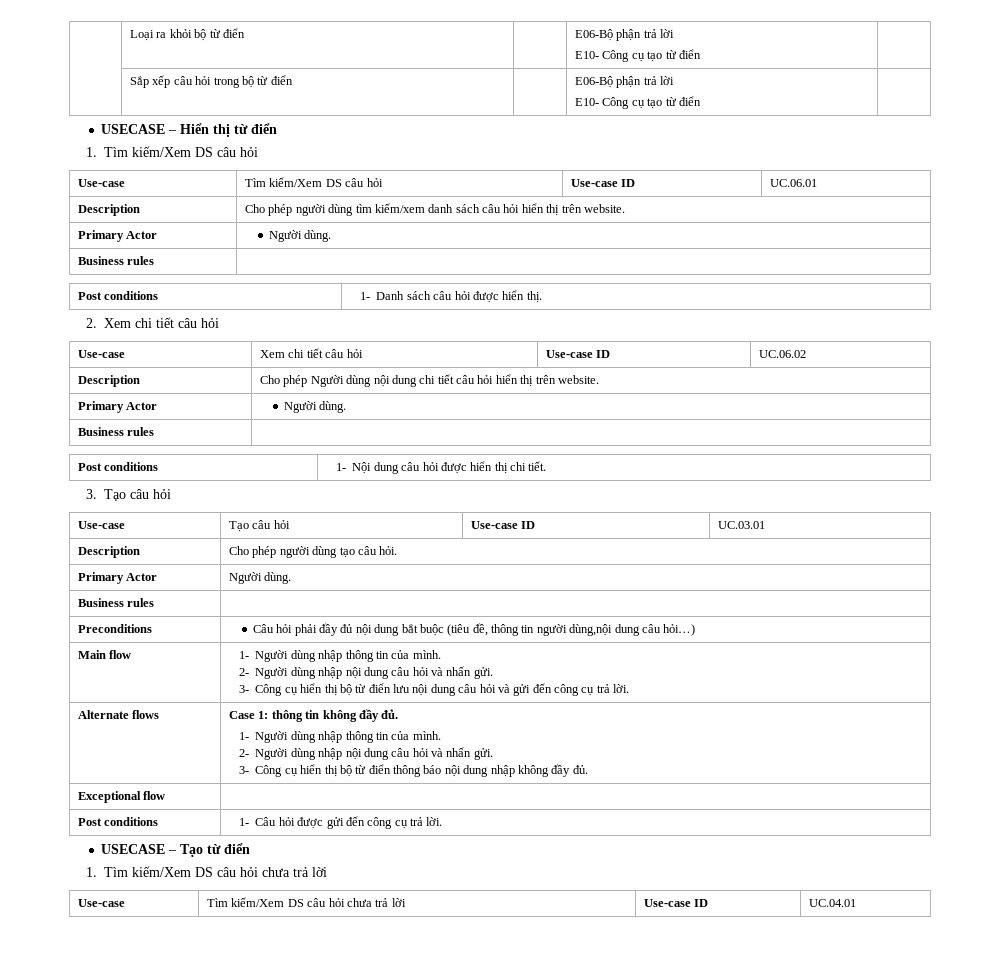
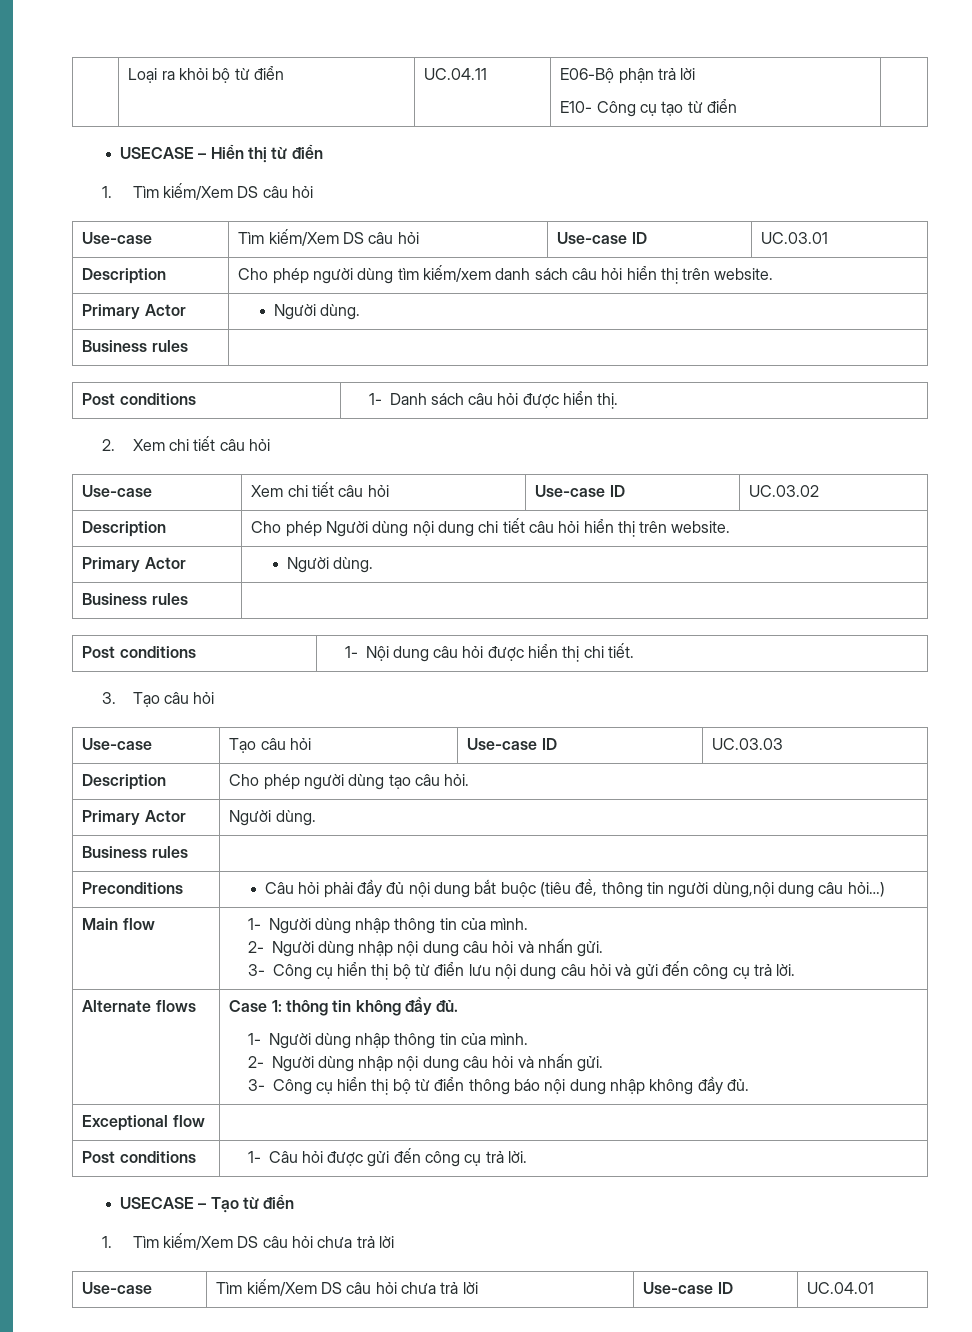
[575,29,675,41] [575,49,701,62] [130,75,293,88] | E06-Bộ phận trả lời // E10- Công cụ tạo từ điển | // | Sắp xếp câu hỏi trong bộ từ điển | -> [424,68,488,80] UC.04.11
[770,179,818,187] UC.06.01 -> [761,232,829,244] UC.03.01
[759,350,807,358] UC.06.02 -> [749,485,820,497] UC.03.02
[718,521,766,529] UC.03.01 -> [712,738,784,750] UC.03.03

